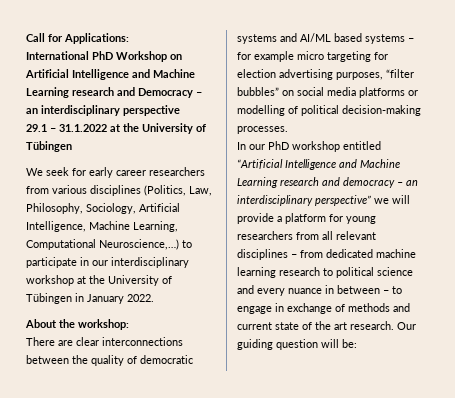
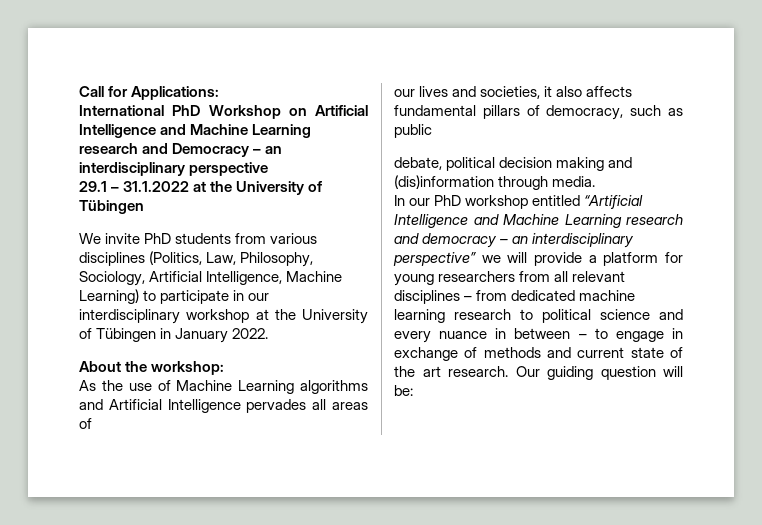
[46,167,205,178] seek for early career researchers -> [105,233,232,244] invite PhD students
[133,221,178,232] [26,239,179,250] Learning, Computational Neuroscience,…) -> [79,289,139,304] Learning)
[26,337,183,346] [26,355,193,366] [237,33,414,44] [237,51,388,62] [237,69,414,80] [237,87,418,98] [237,105,421,116] [237,126,288,134] There are clear interconnections between the quality of democratic systems and AI/ML based systems – for example micro targeting for election advertising purposes, “filter bubbles” on social media platforms or modelling of political decision-making processes. -> [79,380,368,394] [79,399,368,413] [79,418,92,429] [394,86,633,99] [394,105,683,120] [394,124,432,138] [394,157,633,171] [394,175,596,190] As the use of Machine Learning algorithms and Artificial Intelligence pervades all areas of // our lives and societies, it also affects fundamental pillars of democracy, such as public // debate, political decision making and (dis)information through media.

